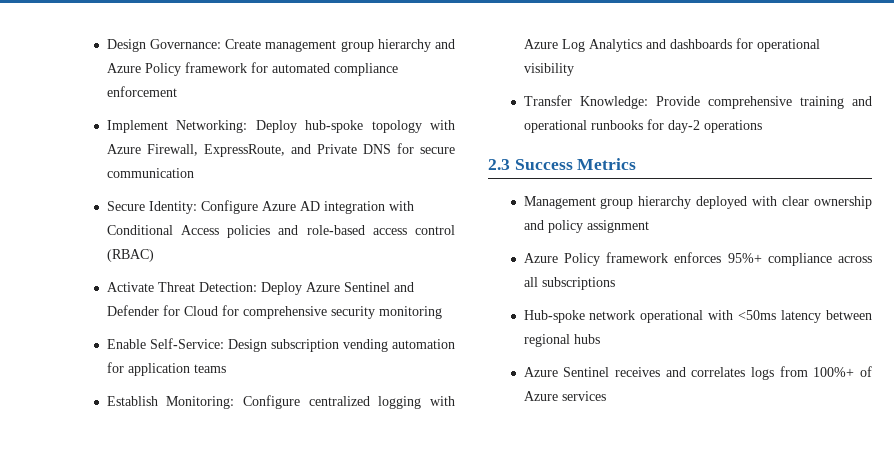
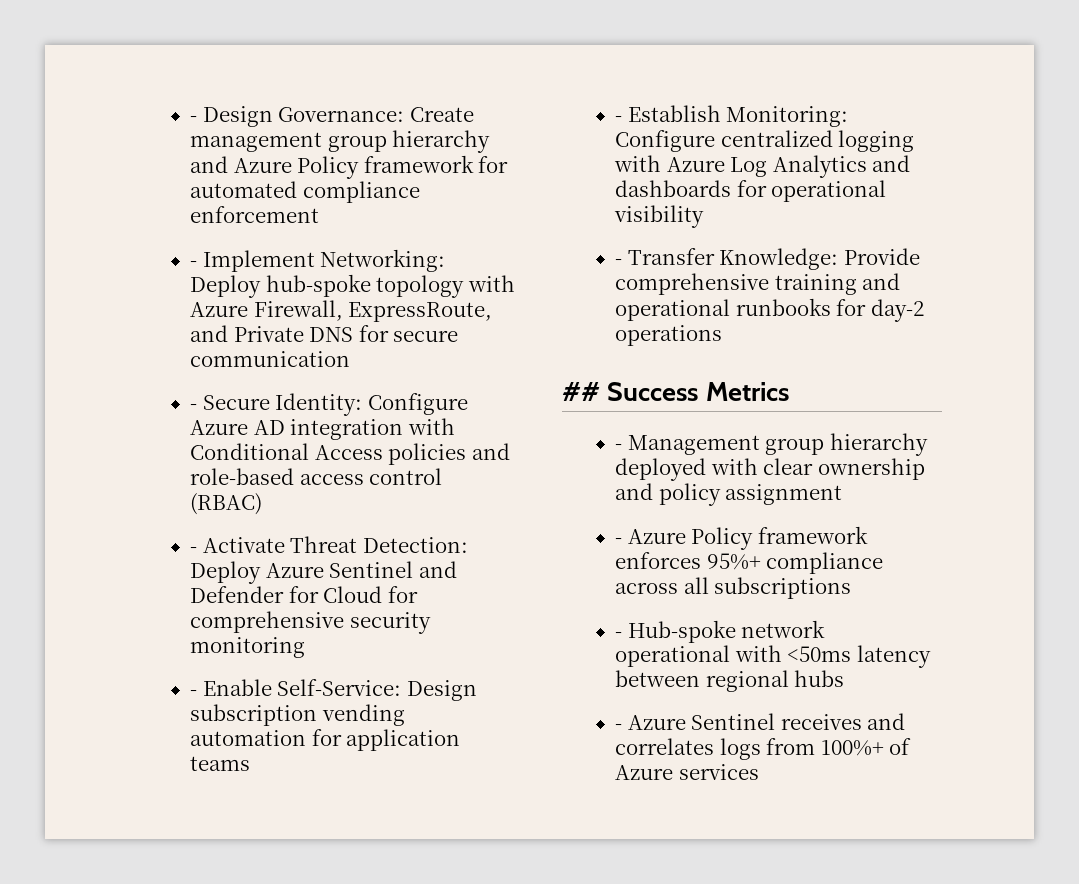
(106, 45) none -> [190,116,198,122] -
(177, 91) none -> [190,261,198,267] -
(194, 173) none -> [190,404,198,410] -
(154, 255) none -> [190,547,198,553] -
(442, 312) none -> [190,690,198,696] -
(226, 368) none -> [615,116,623,122] -
(574, 69) none -> [615,259,623,265] -
[488,159,510,170] 2.3 -> [562,382,600,401] ##
(637, 164) none -> [615,444,623,450] -
(649, 226) none -> [615,538,623,544] -
(615, 283) none -> [615,632,623,638] -
(600, 339) none -> [615,724,623,730] -

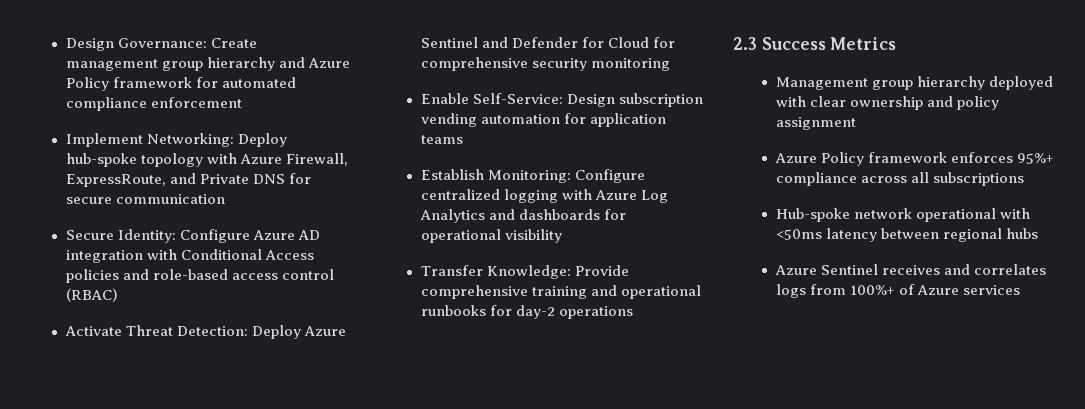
[190,116,198,122] - -> (65, 44) none
[190,261,198,267] - -> (242, 102) none
[190,404,198,410] - -> (225, 199) none
[190,547,198,553] - -> (118, 295) none
[190,690,198,696] - -> (670, 64) none
[615,116,623,122] - -> (463, 139) none
[615,259,623,265] - -> (562, 236) none
[562,382,600,401] ## -> [733,37,757,50] 2.3
[615,444,623,450] - -> (897, 43) none
[615,538,623,544] - -> (856, 123) none
[615,632,623,638] - -> (1024, 179) none
[615,724,623,730] - -> (1038, 233) none

